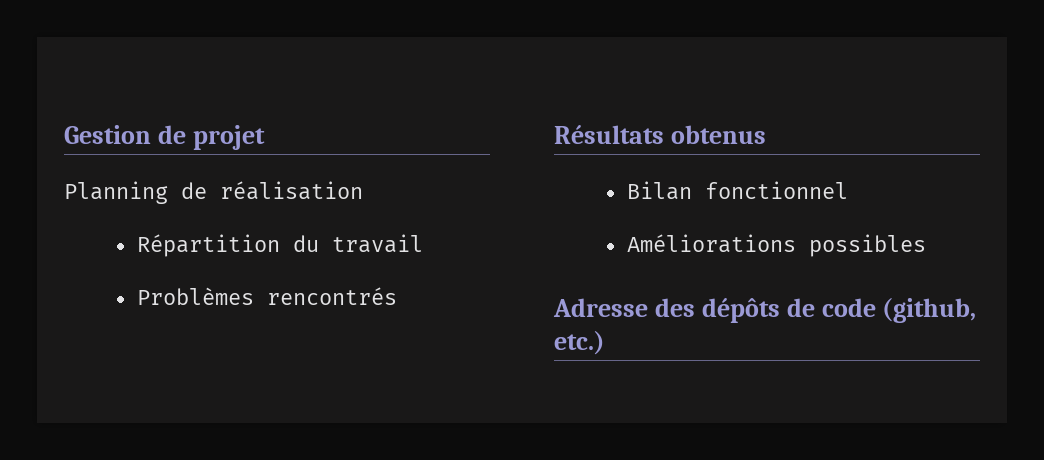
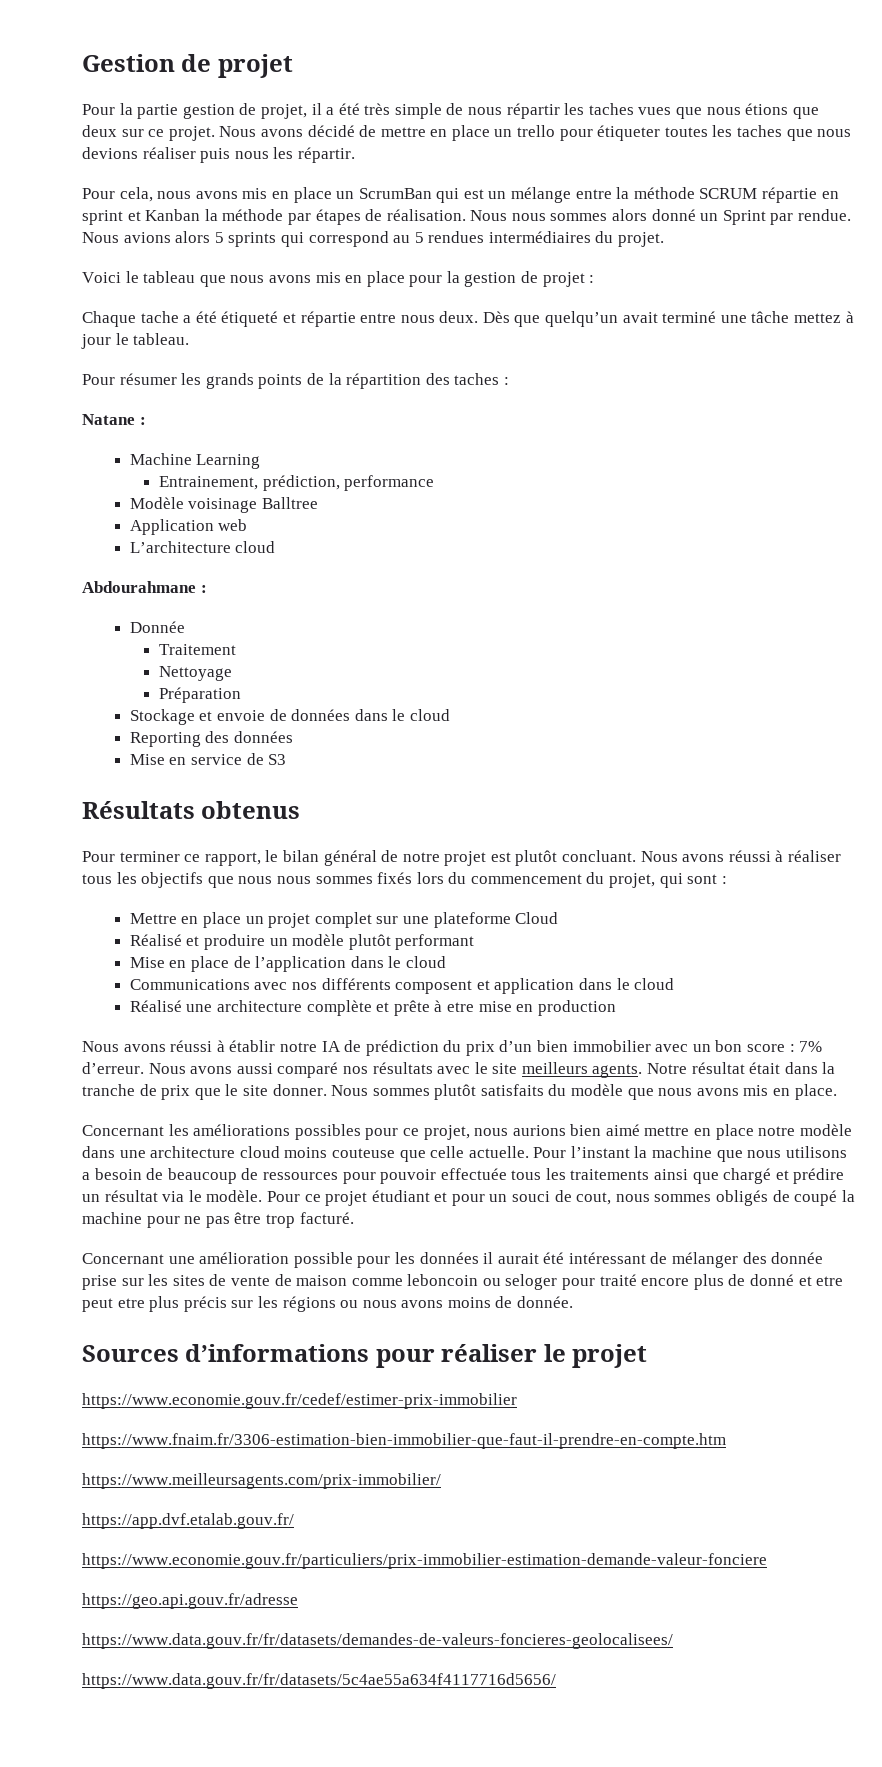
[64,181,363,204] [136,234,423,257] [136,287,397,305] [554,125,766,144] [626,181,848,200] [626,234,926,257] [553,298,977,323] [554,331,605,355] Planning de réalisation // Répartition du travail // Problèmes rencontrés // Résultats obtenus // Bilan fonctionnel // Améliorations possibles // Adresse des dépôts de code (github, etc.) -> [82,103,819,119] [82,125,852,141] [82,147,355,163] [82,187,839,203] [82,209,852,225] [82,231,665,247] [82,271,595,287] [82,311,854,327] [81,333,190,349] [82,373,509,389] [82,414,146,425] [129,453,261,469] [159,475,435,491] [129,497,319,513] [129,519,248,535] [129,541,276,553] [82,581,207,593] [129,621,185,633] [159,644,237,655] [159,666,233,681] [159,687,242,703] [129,709,451,725] [129,731,294,747] [129,753,287,765] [82,801,301,819] [82,850,842,866] [82,872,727,888] [129,912,559,928] [129,934,475,950] [129,956,447,972] [129,978,675,994] [129,1000,616,1016] [82,1040,823,1056] [82,1062,836,1078] [82,1084,837,1100] [82,1124,852,1140] [82,1146,847,1162] [82,1168,845,1184] [82,1190,855,1206] [82,1212,354,1228] [82,1252,824,1268] [82,1274,844,1290] [82,1296,574,1312] [82,1344,648,1368] [82,1393,517,1409] [82,1433,726,1449] [82,1473,441,1489] [82,1513,294,1529] [82,1553,767,1569] [82,1593,298,1609] [82,1633,673,1649] [82,1673,556,1689] Pour la partie gestion de projet, il a été très simple de nous répartir les taches vues que nous étions que deux sur ce projet. Nous avons décidé de mettre en place un trello pour étiqueter toutes les taches que nous devions réaliser puis nous les répartir. // Pour cela, nous avons mis en place un ScrumBan qui est un mélange entre la méthode SCRUM répartie en sprint et Kanban la méthode par étapes de réalisation. Nous nous sommes alors donné un Sprint par rendue. Nous avions alors 5 sprints qui correspond au 5 rendues intermédiaires du projet. // Voici le tableau que nous avons mis en place pour la gestion de projet : // Chaque tache a été étiqueté et répartie entre nous deux. Dès que quelqu’un avait terminé une tâche mettez à jour le tableau. // Pour résumer les grands points de la répartition des taches : // Natane : // Machine Learning // Entrainement, prédiction, performance // Modèle voisinage Balltree // Application web // L’architecture cloud // Abdourahmane : // Donnée // Traitement // Nettoyage // Préparation // Stockage et envoie de données dans le cloud // Reporting des données // Mise en service de S3 // Résultats obtenus // Pour terminer ce rapport, le bilan général de notre projet est plutôt concluant. Nous avons réussi à réaliser tous les objectifs que nous nous sommes fixés lors du commencement du projet, qui sont : // Mettre en place un projet complet sur une plateforme Cloud // Réalisé et produire un modèle plutôt performant // Mise en place de l’application dans le cloud // Communications avec nos différents composent et application dans le cloud // Réalisé une architecture complète et prête à etre mise en production // Nous avons réussi à établir notre IA de prédiction du prix d’un bien immobilier avec un bon score : 7% d’erreur. Nous avons aussi comparé nos résultats avec le site meilleurs agents. Notre résultat était dans la tranche de prix que le site donner. Nous sommes plutôt satisfaits du modèle que nous avons mis en place. // Concernant les améliorations possibles pour ce projet, nous aurions bien aimé mettre en place notre modèle dans une architecture cloud moins couteuse que celle actuelle. Pour l’instant la machine que nous utilisons a besoin de beaucoup de ressources pour pouvoir effectuée tous les traitements ainsi que chargé et prédire un résultat via le modèle. Pour ce projet étudiant et pour un souci de cout, nous sommes obligés de coupé la machine pour ne pas être trop facturé. // Concernant une amélioration possible pour les données il aurait été intéressant de mélanger des donnée prise sur les sites de vente de maison comme leboncoin ou seloger pour traité encore plus de donné et etre peut etre plus précis sur les régions ou nous avons moins de donnée. // Sources d’informations pour réaliser le projet // https://www.economie.gouv.fr/cedef/estimer-prix-immobilier // https://www.fnaim.fr/3306-estimation-bien-immobilier-que-faut-il-prendre-en-compte.htm // https://www.meilleursagents.com/prix-immobilier/ // https://app.dvf.etalab.gouv.fr/ // https://www.economie.gouv.fr/particuliers/prix-immobilier-estimation-demande-valeur-fonciere // https://geo.api.gouv.fr/adresse // https://www.data.gouv.fr/fr/datasets/demandes-de-valeurs-foncieres-geolocalisees/ // https://www.data.gouv.fr/fr/datasets/5c4ae55a634f4117716d5656/

